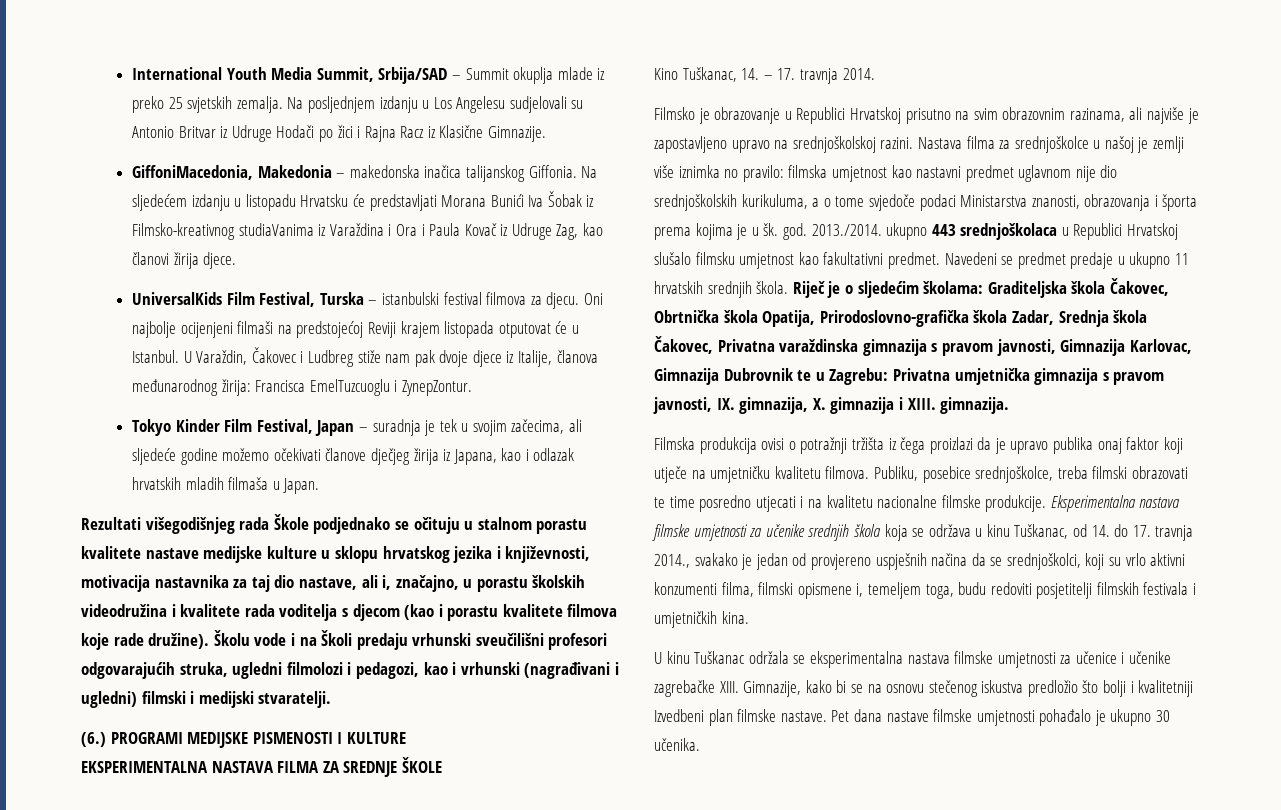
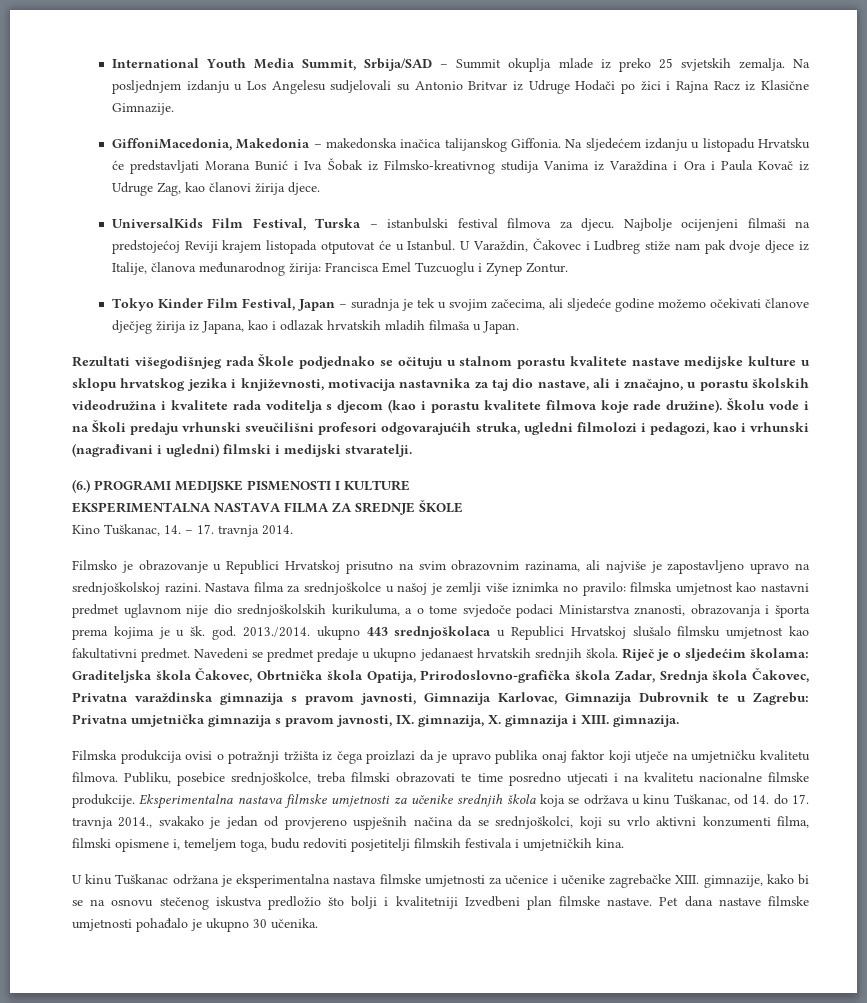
[490,194,524,207] Bunići -> [255,160,299,171] Bunić i
[238,223,314,236] studiaVanima -> [500,160,590,173] studija Vanima
[583,293,603,305] [131,321,176,338] Oni najbolje -> [623,218,672,231] Najbolje
[309,379,472,396] EmelTuzcuoglu i ZynepZontur. -> [381,262,568,276] Emel Tuzcuoglu i Zynep Zontur.
[382,575,392,590] i, -> [614,379,620,388] i
[1175,253,1190,265] 11 -> [419,648,474,661] jedanaest
[748,651,806,664] održala se -> [172,874,232,887] održana je
[743,681,802,697] Gimnazije, -> [703,875,763,888] gimnazije,

